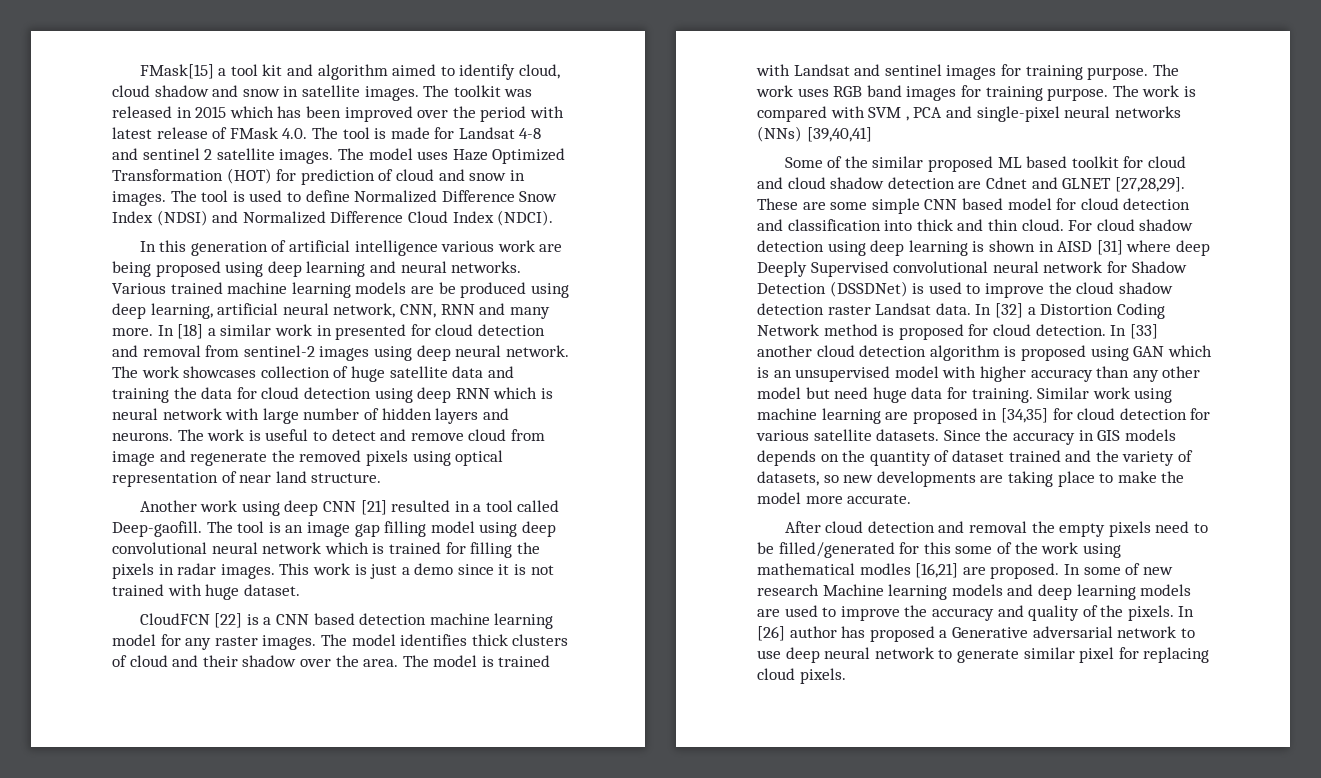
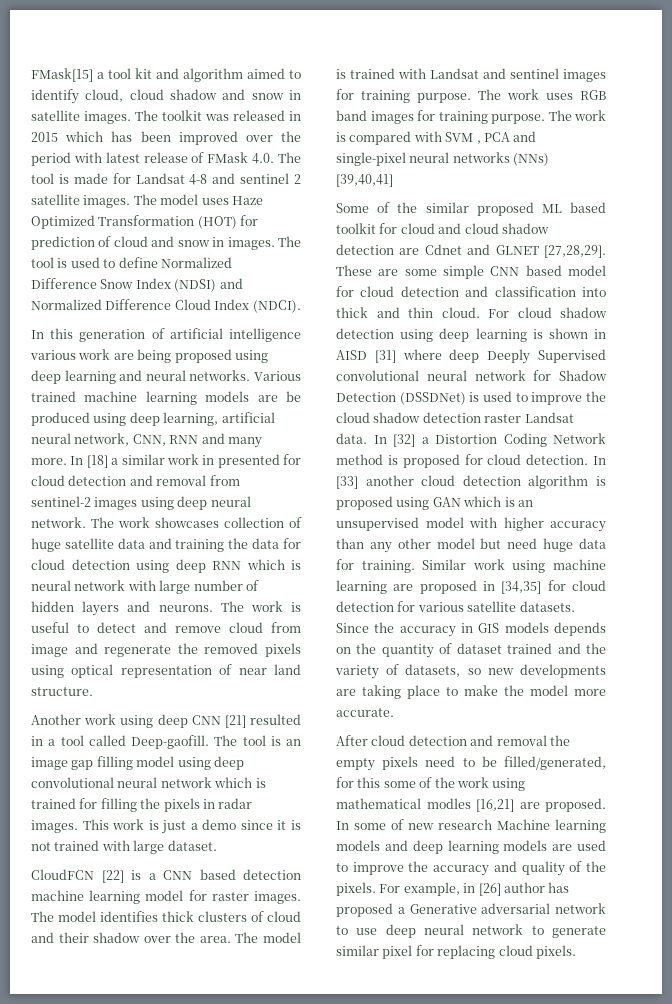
[205,584,240,600] huge -> [133,840,165,854] large
[185,638,212,650] any -> (207, 895) none
[778,542,895,558] filled/generated -> [504,756,606,770] filled/generated,
[1178,606,1195,617] In -> [379,882,476,896] For example, in

